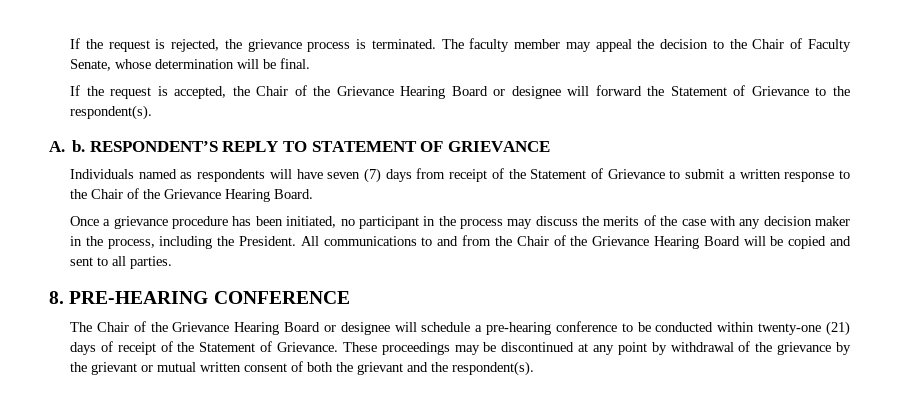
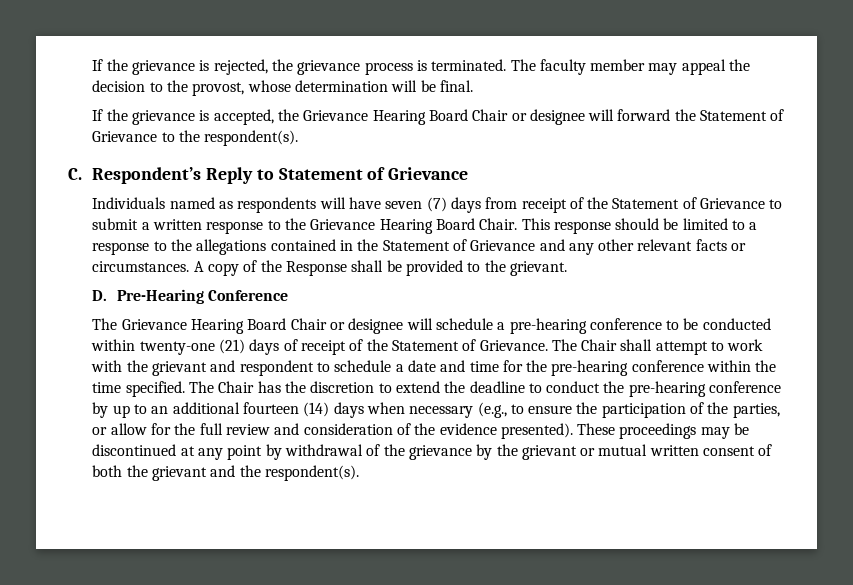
[69,38,150,52] If the request -> [92,59,195,75] If the grievance
[752,38,851,52] [69,59,111,71] Chair of Faculty Senate, -> [192,82,245,96] provost,
[110,87,152,99] request -> [131,110,195,125] grievance
[256,85,488,99] Chair of the Grievance Hearing Board -> [303,109,509,125] Grievance Hearing Board Chair
[49,140,550,152] A. b. RESPONDENT’S REPLY TO STATEMENT OF GRIEVANCE -> [68,167,468,184] C. Respondent’s Reply to Statement of Grievance
[90,188,313,202] [69,215,851,229] [69,235,851,249] [69,256,172,269] [49,291,350,304] [69,321,321,335] Chair of the Grievance Hearing Board. // Once a grievance procedure has been initiated, no participant in the process may discuss the merits of the case with any decision maker in the process, including the President. All communications to and from the Chair of the Grievance Hearing Board will be copied and sent to all parties. // 8. PRE-HEARING CONFERENCE // The Chair of the Grievance Hearing Board -> [310,218,758,234] [92,239,747,255] [92,260,567,276] [92,289,288,304] [92,318,327,334] Grievance Hearing Board Chair. This response should be limited to a response to the allegations contained in the Statement of Grievance and any other relevant facts or circumstances. A copy of the Response shall be provided to the grievant. // D. Pre-Hearing Conference // The Grievance Hearing Board Chair
(338, 347) none -> [551,339,764,355] [91,360,777,376] [92,381,782,397] [92,402,780,418] [92,423,573,439] The Chair shall attempt to work with the grievant and respondent to schedule a date and time for the pre-hearing conference within the time specified. The Chair has the discretion to extend the deadline to conduct the pre-hearing conference by up to an additional fourteen (14) days when necessary (e.g., to ensure the participation of the parties, or allow for the full review and consideration of the evidence presented).

